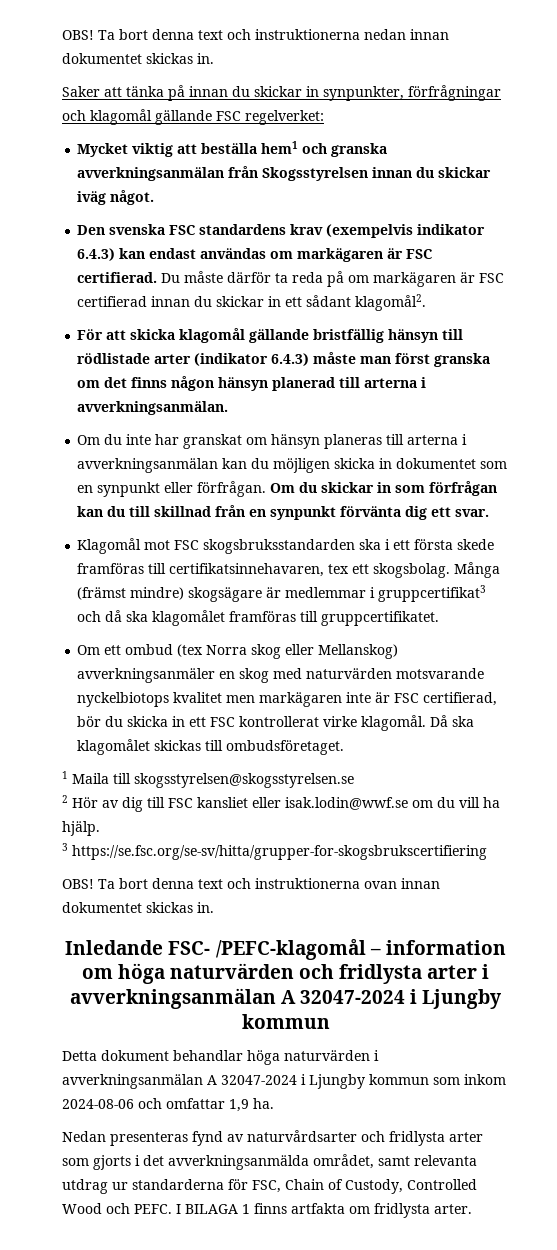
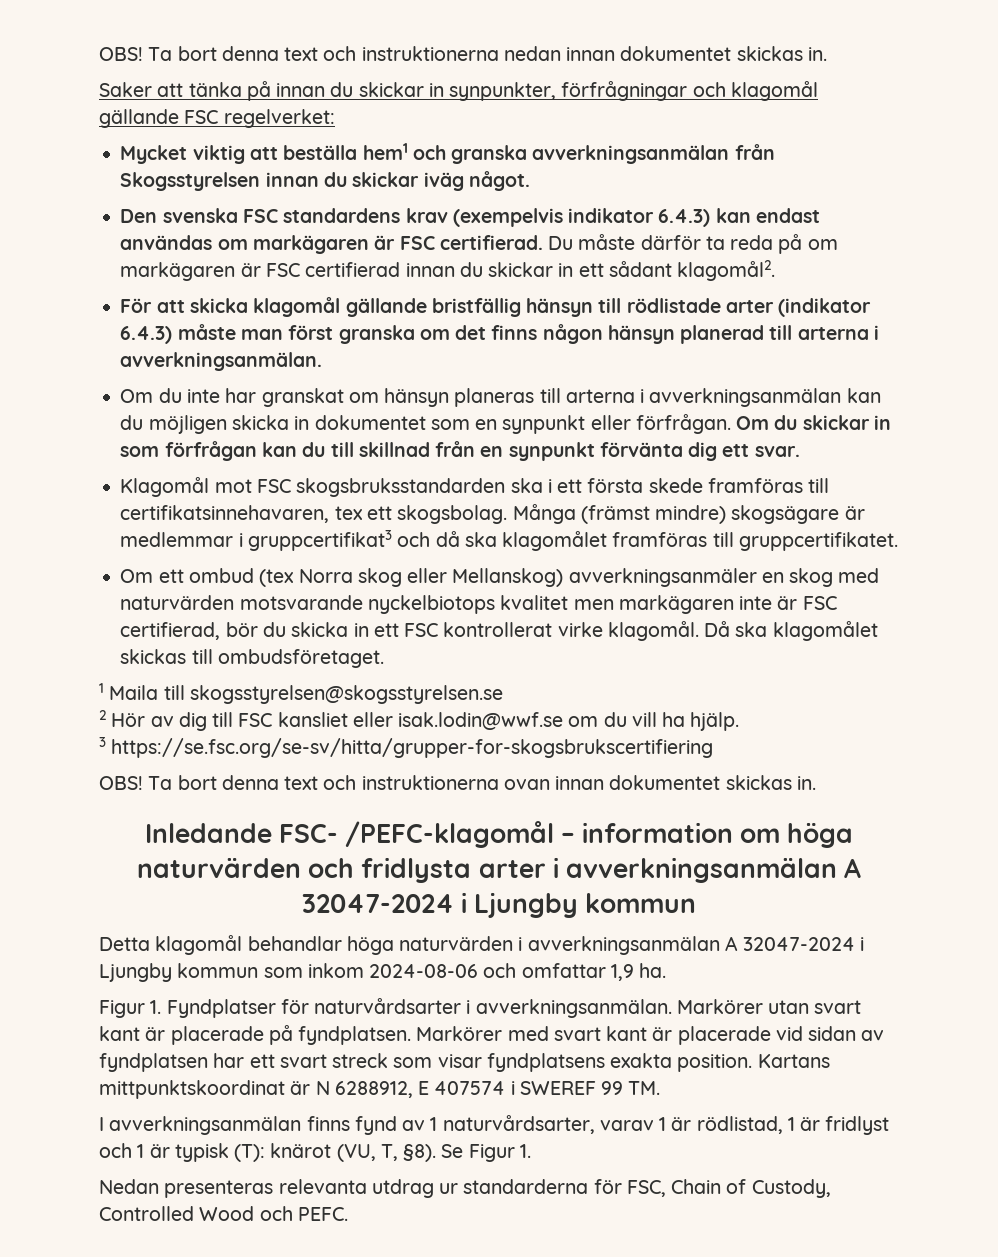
[101,1050,169,1061] dokument -> [155,935,243,955] klagomål
[62,1130,483,1146] [62,1154,410,1170] Nedan presenteras fynd av naturvårdsarter och fridlysta arter som gjorts i det avverkningsanmälda området, samt -> [99,998,862,1018] [99,1025,885,1045] [99,1053,830,1072] [99,1080,661,1099] [99,1115,890,1135] [99,1143,531,1162] [99,1179,274,1198] Figur 1. Fyndplatser för naturvårdsarter i avverkningsanmälan. Markörer utan svart kant är placerade på fyndplatsen. Markörer med svart kant är placerade vid sidan av fyndplatsen har ett svart streck som visar fyndplatsens exakta position. Kartans mittpunktskoordinat är N 6288912, E 407574 i SWEREF 99 TM. // I avverkningsanmälan finns fynd av 1 naturvårdsarter, varav 1 är rödlistad, 1 är fridlyst och 1 är typisk (T): knärot (VU, T, §8). Se Figur 1. // Nedan presenteras
[176,1203,472,1218] I BILAGA 1 finns artfakta om fridlysta arter. -> (348, 1214) none

